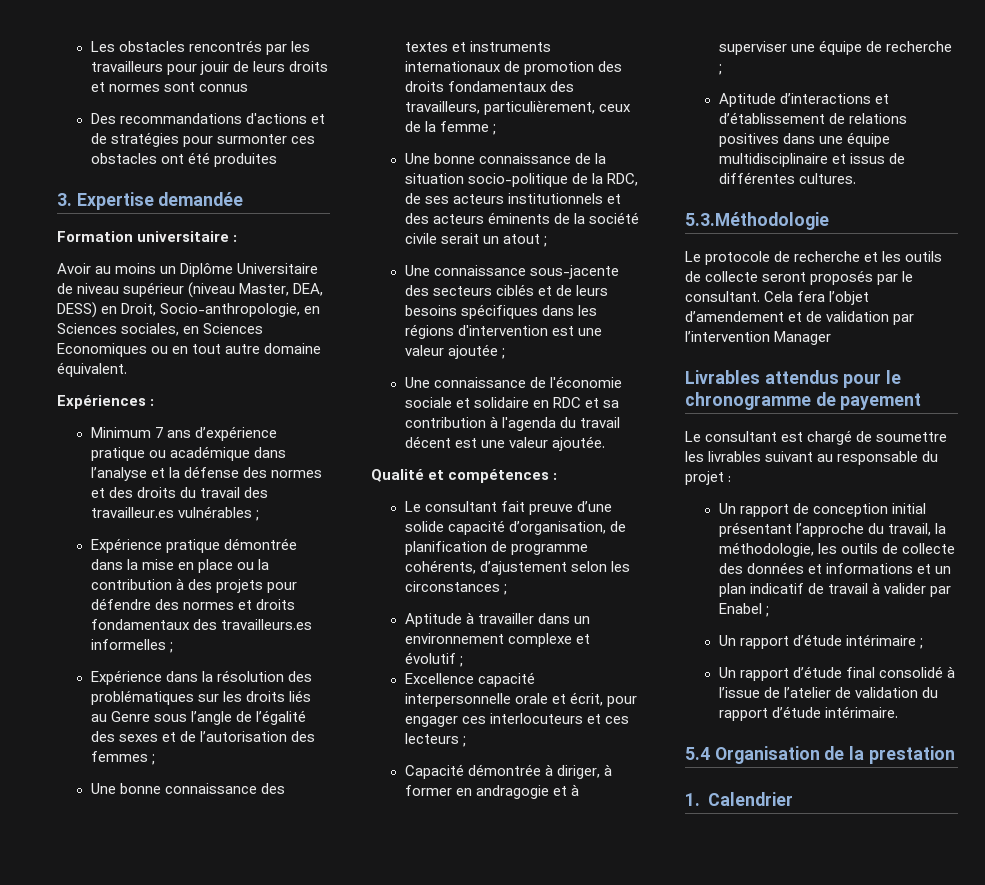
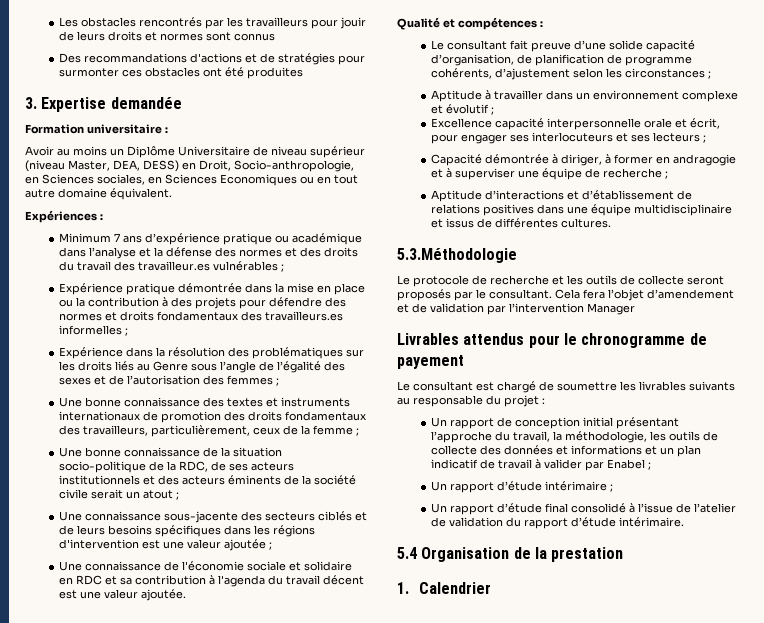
[461,716,486,724] ces -> [509,134,529,142] ses
[604,716,629,724] ces -> [630,134,650,142] ses
[765,451,814,462] suivant -> [689,381,735,391] suivants

